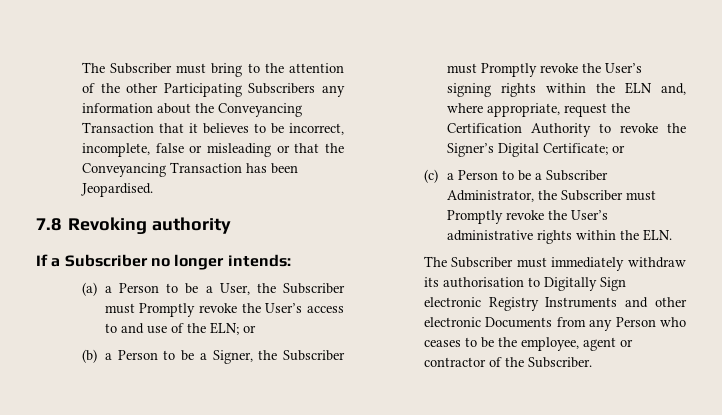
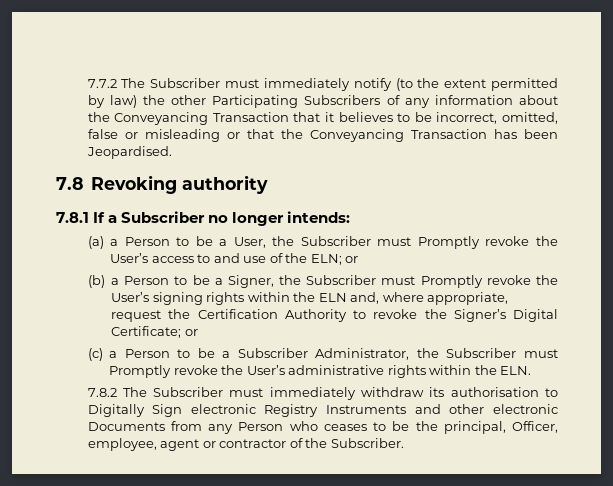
[81,62,344,77] [81,83,95,93] The Subscriber must bring to the attention of -> [87,78,558,91] [87,95,137,108] 7.7.2 The Subscriber must immediately notify (to the extent permitted by law)
(316, 88) none -> [386,95,400,105] of
[81,143,150,157] incomplete, -> [501,112,558,124] omitted,
(232, 225) none -> [56,212,89,223] 7.8.1
(672, 235) none -> [87,388,117,397] 7.8.2
(517, 342) none -> [443,421,558,434] principal, Officer,

